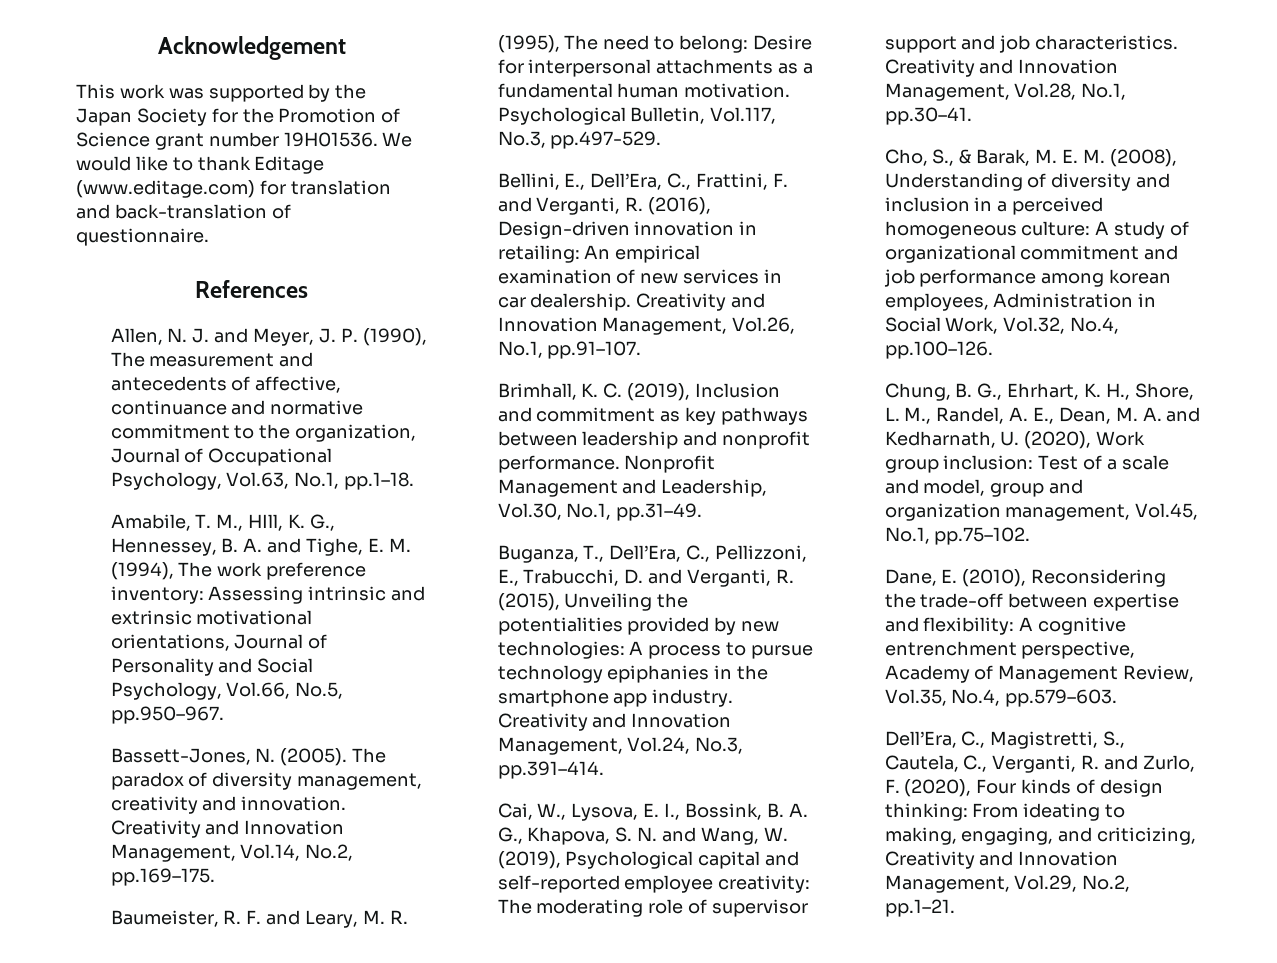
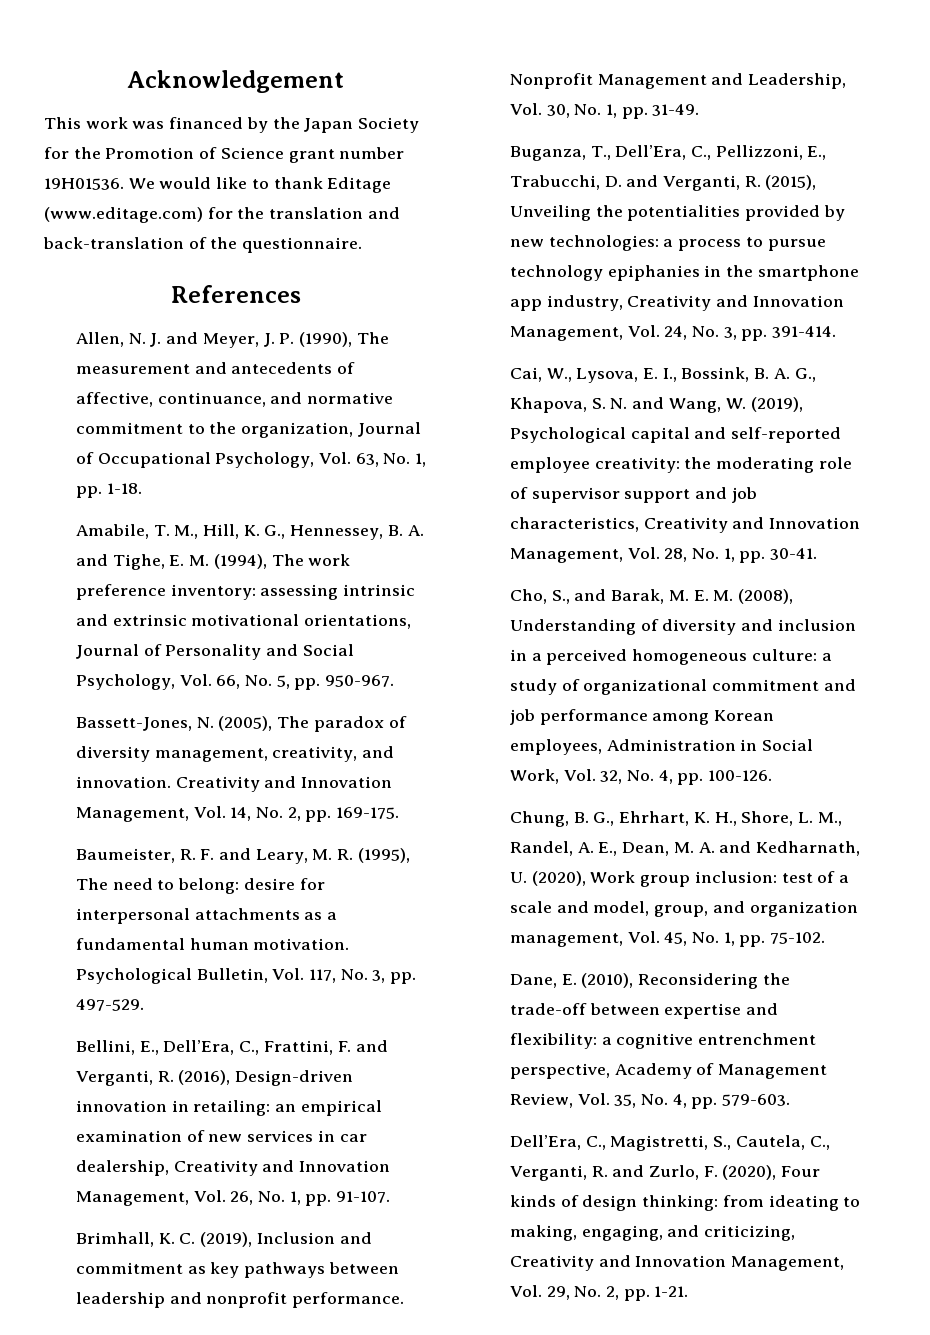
[208,84,304,102] supported -> [169,117,244,129] financed
(286, 187) none -> [237,207,265,219] the
(291, 211) none -> [210,237,238,249] the
[110,400,227,415] continuance -> [157,392,266,407] continuance,
[226,472,415,490] Vol.63, No.1, pp.1–18. -> [319,452,427,467] [75,483,142,498] Vol. 63, No. 1, pp. 1-18.
[248,514,284,531] HIll, -> [203,524,240,539] Hill,
[208,586,304,604] Assessing -> [260,584,339,600] assessing
[226,682,344,699] [110,706,224,724] Vol.66, No.5, pp.950–967. -> [179,674,395,690] Vol. 66, No. 5, pp. 950-967.
[280,748,348,766] (2005). -> [218,716,273,731] (2005),
[110,796,198,814] creativity -> [272,746,358,762] creativity,
[240,844,354,861] [110,868,215,886] Vol.14, No.2, pp.169–175. -> [193,806,400,822] Vol. 14, No. 2, pp. 169-175.
[752,35,812,50] Desire -> [243,878,295,890] desire
[710,107,777,124] [497,131,662,149] Vol.117, No.3, pp.497-529. -> [272,968,417,984] [75,999,144,1011] Vol. 117, No. 3, pp. 497-529.
[584,245,611,259] An -> [275,1104,297,1112] an
[530,293,766,311] [497,317,796,335] [497,341,642,359] dealership. Creativity and Innovation Management, Vol.26, No.1, pp.91–107. -> [75,1160,391,1176] [75,1190,391,1206] dealership, Creativity and Innovation Management, Vol. 26, No. 1, pp. 91-107.
[497,503,703,521] Vol.30, No.1, pp.31–49. -> [509,103,700,119] Vol. 30, No. 1, pp. 31-49.
[629,641,644,655] A -> [663,239,674,247] a
[652,689,734,707] [497,713,732,731] [497,737,744,755] [497,761,604,779] industry. Creativity and Innovation Management, Vol.24, No.3, pp.391–414. -> [546,295,844,311] [509,325,837,341] industry, Creativity and Innovation Management, Vol. 24, No. 3, pp. 391-414.
[497,899,532,914] The -> [684,457,712,469] the
[1035,35,1179,50] [884,59,1119,77] [884,83,1127,101] [884,107,972,125] characteristics. Creativity and Innovation Management, Vol.28, No.1, pp.30–41. -> [509,517,861,533] [509,547,818,563] characteristics, Creativity and Innovation Management, Vol. 28, No. 1, pp. 30-41.
[959,149,972,164] & -> [574,589,607,601] and
[1095,221,1110,235] A -> [821,653,832,661] a
[1109,269,1172,284] korean -> [714,710,775,721] Korean
[1003,317,1120,334] [884,341,993,359] Vol.32, No.4, pp.100–126. -> [563,769,773,785] Vol. 32, No. 4, pp. 100-126.
[1038,455,1079,470] Test -> [781,873,813,883] test
[990,483,1045,497] group -> [654,905,709,917] group,
[1135,503,1199,520] [884,527,1031,545] Vol.45, No.1, pp.75–102. -> [627,931,826,947] Vol. 45, No. 1, pp. 75-102.
[1019,617,1034,631] A -> [601,1037,612,1045] a
[884,689,1118,707] Vol.35, No.4, pp.579–603. -> [577,1093,791,1109] Vol. 35, No. 4, pp. 579-603.
[972,803,1019,818] From -> [722,1195,764,1207] from
[1014,875,1131,892] [884,899,955,917] Vol.29, No.2, pp.1–21. -> [509,1285,689,1301] Vol. 29, No. 2, pp. 1-21.

